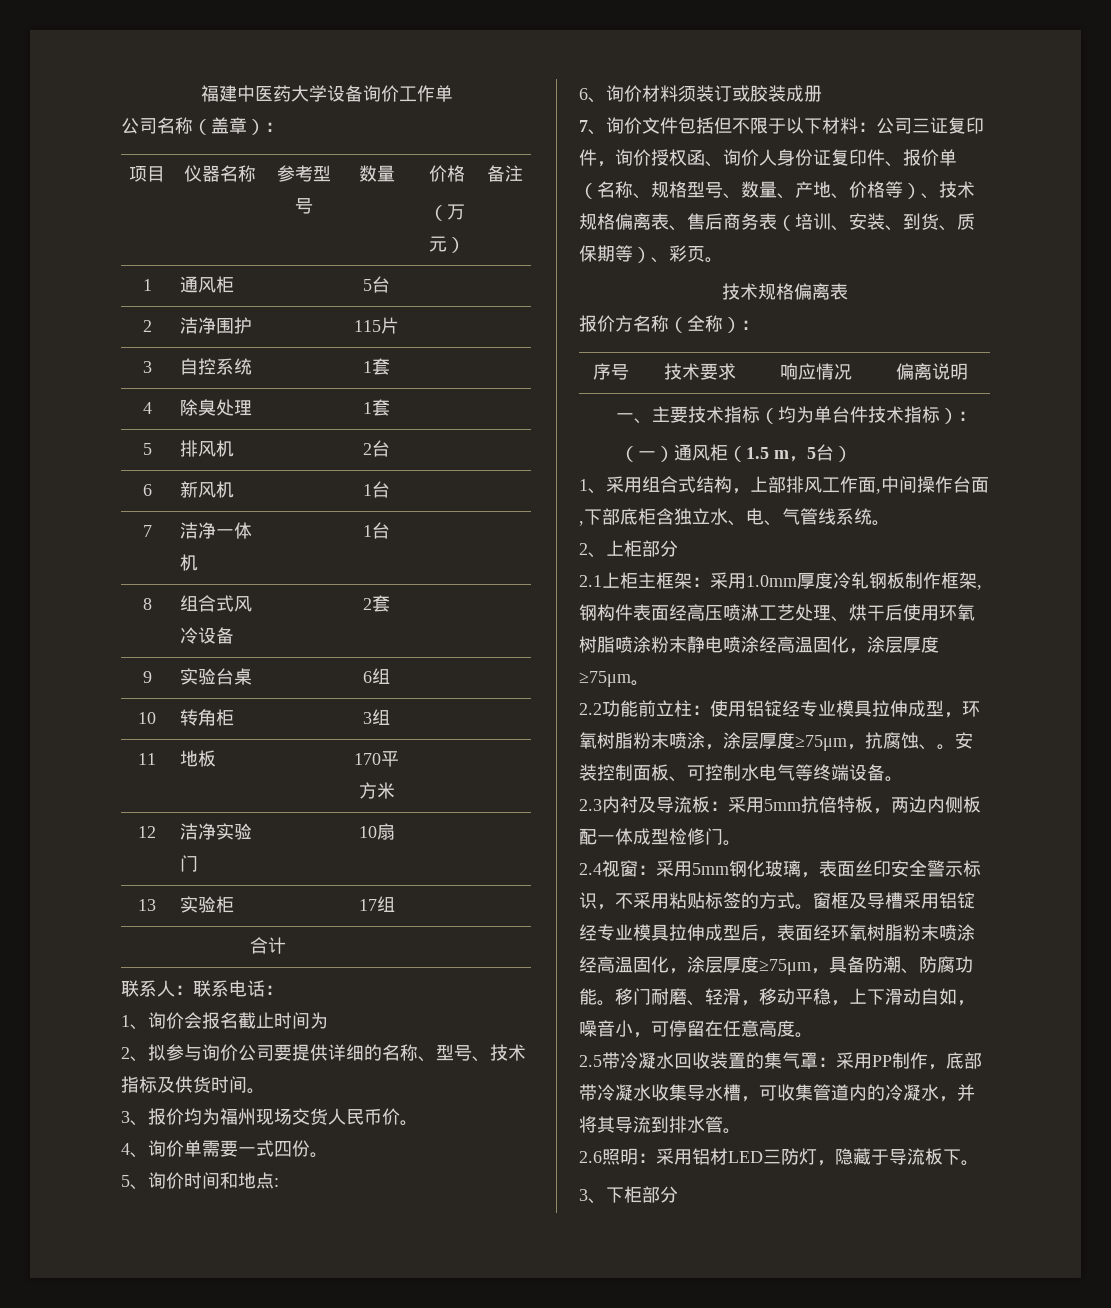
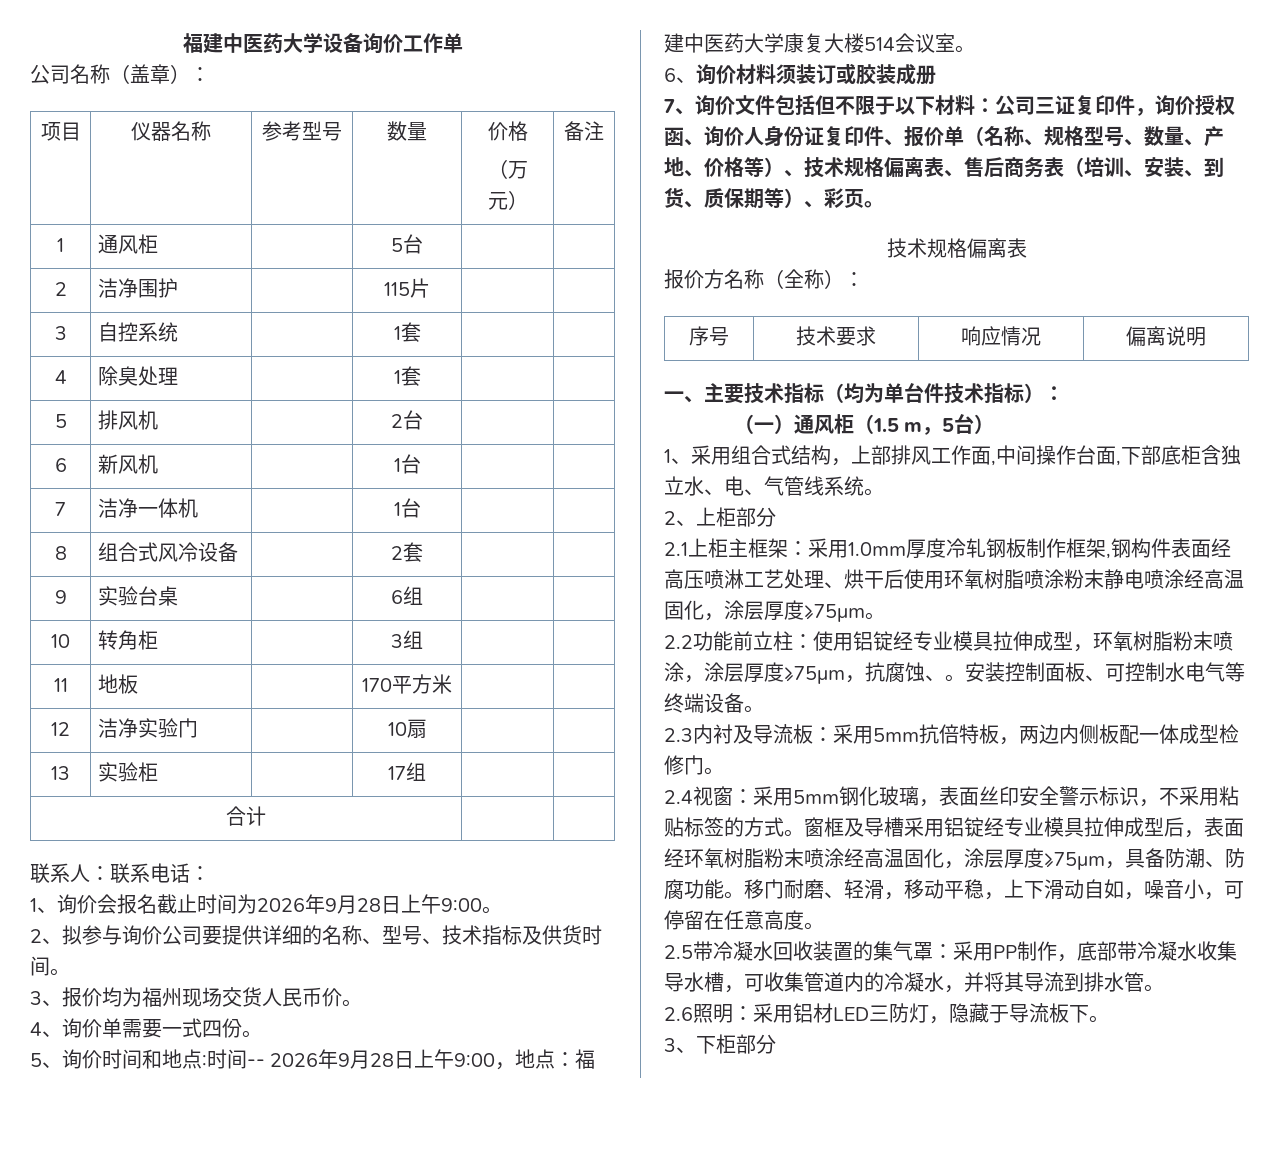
(328, 1020) none -> [257,894,502,914] 2026年9月28日上午9:00。
(279, 1182) none -> [207,1049,596,1070] [664,33,975,53] 时间-- 2026年9月28日上午9:00，地点：福建中医药大学康复大楼514会议室。

